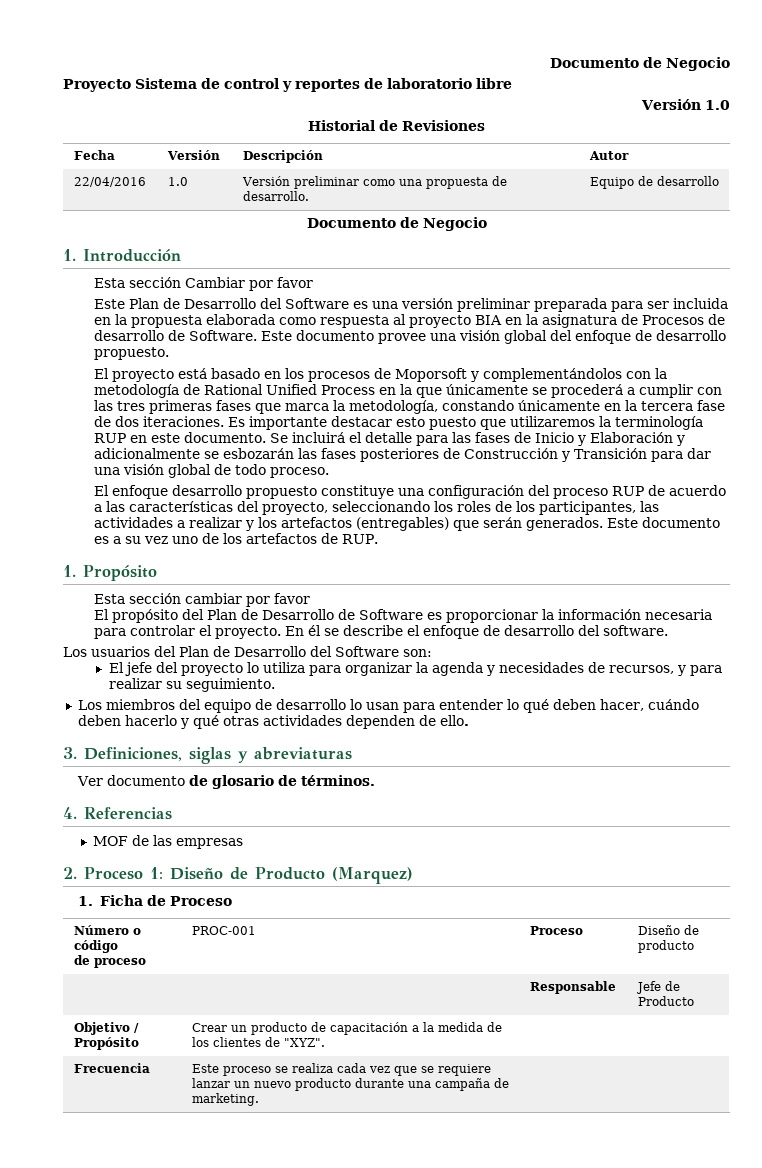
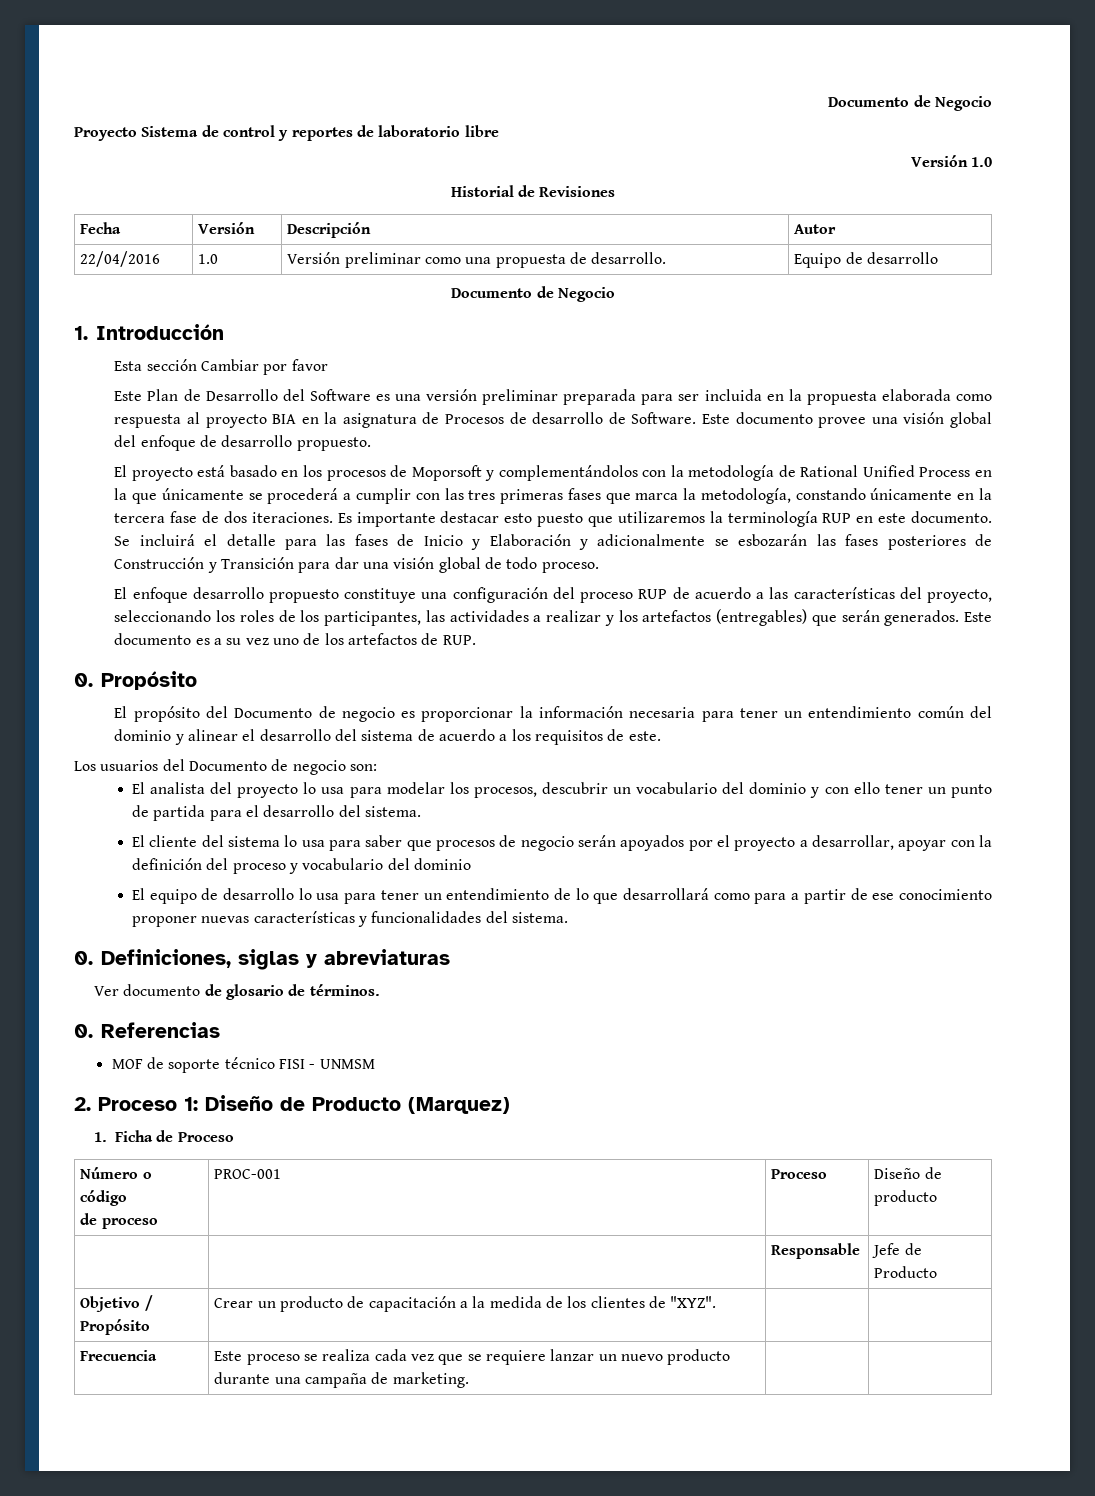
[63,565,76,577] 1. -> [74,673,93,687] 0.
[93,593,310,607] [93,609,423,623] Esta sección cambiar por favor // El propósito del Plan de Desarrollo de Software -> [114,706,395,722] El propósito del Documento de negocio
[129,625,668,639] [63,646,399,657] controlar el proyecto. En él se describe el enfoque de desarrollo del software. // Los usuarios del Plan de Desarrollo del Software -> [739,706,992,718] [114,729,661,745] [74,759,346,775] tener un entendimiento común del dominio y alinear el desarrollo del sistema de acuerdo a los requisitos de este. // Los usuarios del Documento de negocio
[124,662,152,676] jefe -> [150,782,206,794] analista
[262,662,722,676] [108,678,275,692] [77,699,699,713] [77,715,469,729] [63,747,77,759] utiliza para organizar la agenda y necesidades de recursos, y para realizar su seguimiento. // Los miembros del equipo de desarrollo lo usan para entender lo qué deben hacer, cuándo deben hacerlo y qué otras actividades dependen de ello. // 3. -> [321,782,993,798] [131,805,421,821] [131,835,992,851] [131,858,471,874] [131,888,992,904] [131,911,568,927] [74,951,93,965] usa para modelar los procesos, descubrir un vocabulario del dominio y con ello tener un punto de partida para el desarrollo del sistema. // El cliente del sistema lo usa para saber que procesos de negocio serán apoyados por el proyecto a desarrollar, apoyar con la definición del proceso y vocabulario del dominio // El equipo de desarrollo lo usa para tener un entendimiento de lo que desarrollará como para a partir de ese conocimiento proponer nuevas características y funcionalidades del sistema. // 0.
[63,807,77,819] 4. -> [74,1024,93,1038] 0.
[153,835,244,849] las empresas -> [168,1057,375,1073] soporte técnico FISI - UNMSM

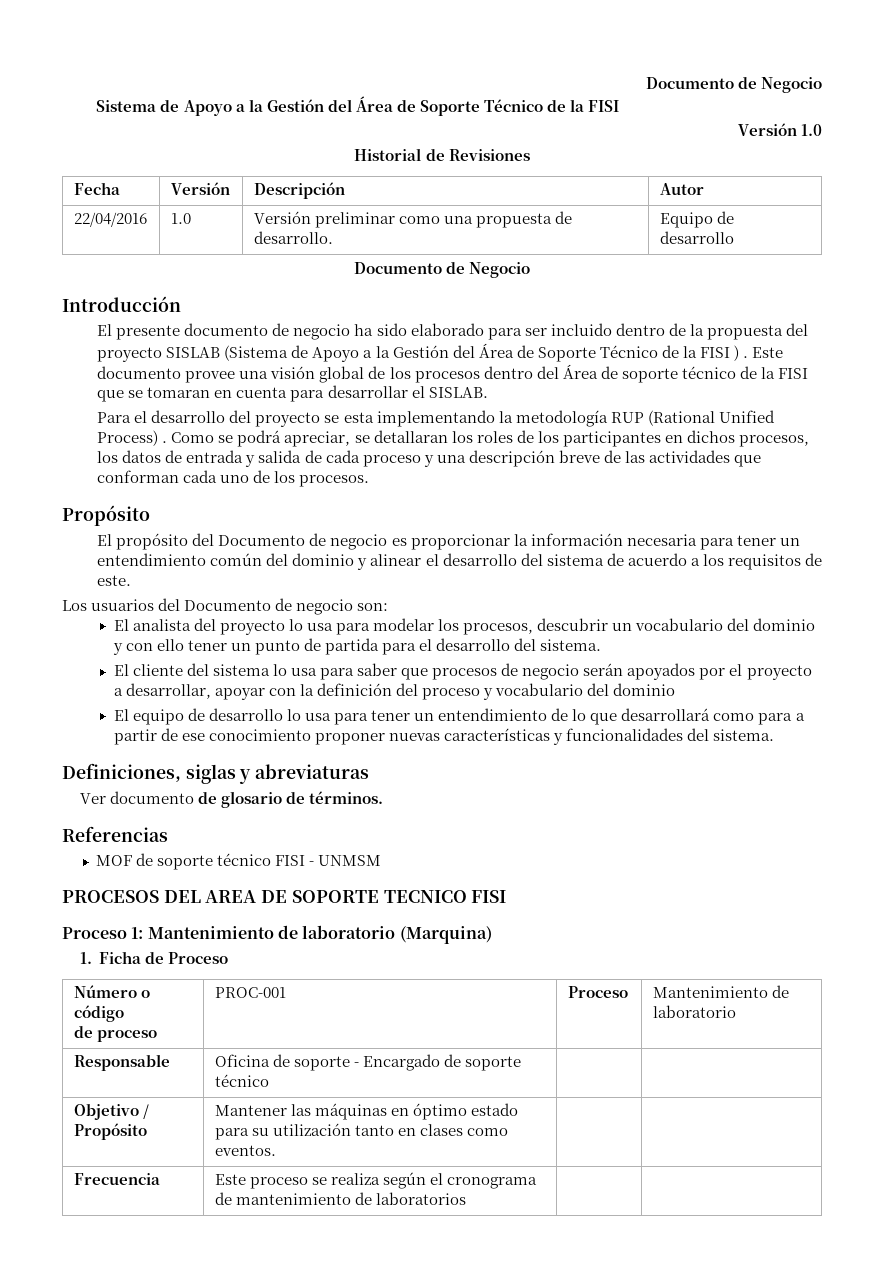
[828,95,993,111] [74,127,137,141] Documento de Negocio // Proyecto -> [645,77,822,93] Documento de Negocio //
[222,125,499,141] control y reportes de laboratorio libre -> [183,96,620,116] Apoyo a la Gestión del Área de Soporte Técnico de la FISI
[74,326,88,340] 1. -> (531, 270) none
[114,359,328,375] [114,389,992,405] [114,412,697,428] Esta sección Cambiar por favor // Este Plan de Desarrollo del Software es una versión preliminar preparada para ser incluida en la propuesta elaborada como respuesta al proyecto BIA en la asignatura de Procesos de desarrollo de Software. -> [97,323,808,340] [97,343,749,362] El presente documento de negocio ha sido elaborado para ser incluido dentro de la propuesta del proyecto SISLAB (Sistema de Apoyo a la Gestión del Área de Soporte Técnico de la FISI ) .
[114,435,371,451] [114,465,992,481] [114,488,992,504] [114,511,993,527] [114,534,992,550] [114,557,599,573] [114,587,992,603] [114,609,993,626] [114,633,476,645] [74,673,93,687] del enfoque de desarrollo propuesto. // El proyecto está basado en los procesos de Moporsoft y complementándolos con la metodología de Rational Unified Process en la que únicamente se procederá a cumplir con las tres primeras fases que marca la metodología, constando únicamente en la tercera fase de dos iteraciones. Es importante destacar esto puesto que utilizaremos la terminología RUP en este documento. Se incluirá el detalle para las fases de Inicio y Elaboración y adicionalmente se esbozarán las fases posteriores de Construcción y Transición para dar una visión global de todo proceso. // El enfoque desarrollo propuesto constituye una configuración del proceso RUP de acuerdo a las características del proyecto, seleccionando los roles de los participantes, las actividades a realizar y los artefactos (entregables) que serán generados. Este documento es a su vez uno de los artefactos de RUP. // 0. -> [368,364,809,383] [97,385,488,402] [97,410,775,427] [97,430,809,447] [97,450,762,467] [97,470,370,487] de los procesos dentro del Área de soporte técnico de la FISI que se tomaran en cuenta para desarrollar el SISLAB. // Para el desarrollo del proyecto se esta implementando la metodología RUP (Rational Unified Process) . Como se podrá apreciar, se detallaran los roles de los participantes en dichos procesos, los datos de entrada y salida de cada proceso y una descripción breve de las actividades que conforman cada uno de los procesos. //
[74,951,93,965] 0. -> (775, 735) none
[74,1024,93,1038] 0. -> (383, 797) none
[74,1095,510,1114] 2. Proceso 1: Diseño de Producto (Marquez) -> [62,890,507,903] [62,925,492,944] PROCESOS DEL AREA DE SOPORTE TECNICO FISI // Proceso 1: Mantenimiento de laboratorio (Marquina)
[874,1167,942,1179] [874,1190,938,1206] [771,1243,861,1259] [872,1243,922,1258] [874,1266,938,1278] [80,1295,153,1312] [80,1319,151,1335] [214,1296,717,1312] Diseño de producto // | | Responsable | Jefe de Producto // Objetivo / Propósito | Crear un producto de capacitación a la medida de los clientes de "XYZ". -> [652,985,789,998] [652,1005,736,1018] [73,1054,170,1071] [214,1054,522,1071] [214,1074,269,1087] [73,1104,149,1120] [73,1123,147,1140] [214,1103,518,1120] [214,1123,509,1140] [214,1145,276,1156] Mantenimiento de laboratorio // Responsable | Oficina de soporte - Encargado de soporte técnico | | // Objetivo / Propósito | Mantener las máquinas en óptimo estado para su utilización tanto en clases como eventos.
[374,1349,731,1365] [214,1372,469,1388] cada vez que se requiere lanzar un nuevo producto durante una campaña de marketing. -> [382,1172,538,1189] [214,1192,466,1205] según el cronograma de mantenimiento de laboratorios

